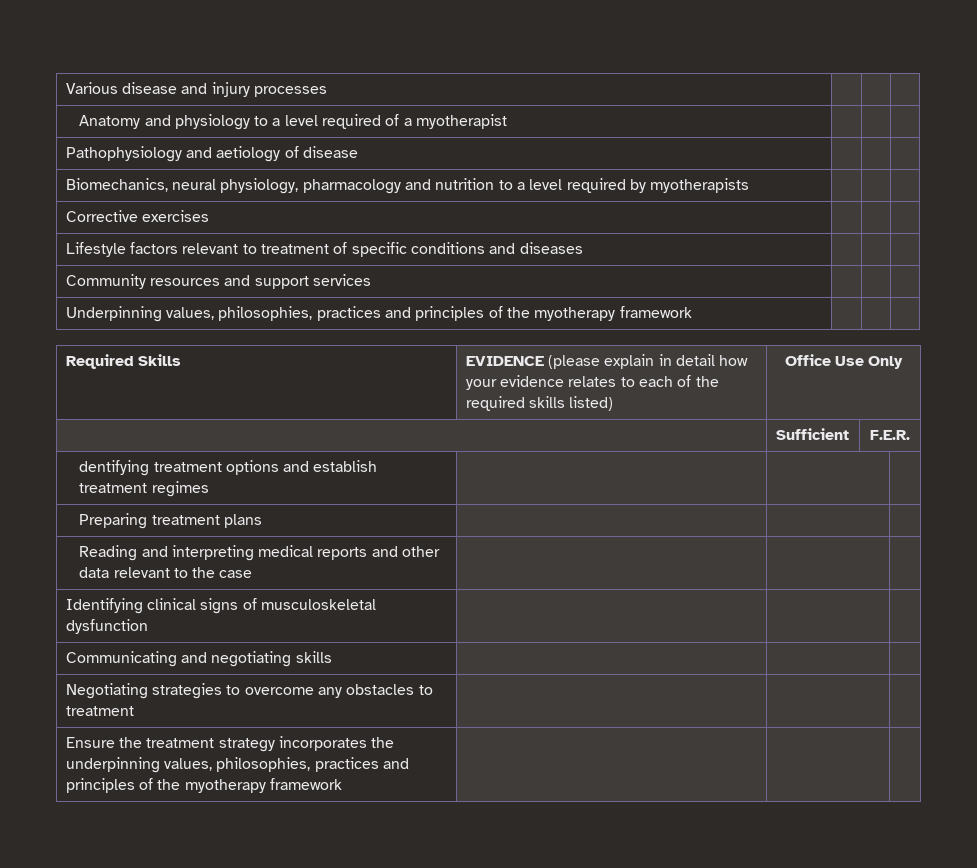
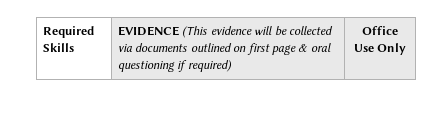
[65,82,327,97] [79,114,508,130] [65,146,358,162] [65,178,750,194] [65,210,209,222] [65,242,583,257] [65,274,371,289] [65,306,692,322] [65,354,181,369] [465,354,749,369] [465,375,719,390] [465,396,614,411] [784,354,904,369] [775,428,849,440] [870,430,910,440] [79,460,378,476] [79,481,209,497] [79,513,262,529] [79,545,441,561] [79,567,253,578] [65,598,376,614] [65,619,148,634] [65,651,332,667] [65,683,433,699] [65,706,134,716] [65,736,395,752] [65,757,409,773] [65,778,342,793] Various disease and injury processes | | | // Anatomy and physiology to a level required of a myotherapist | | | // Pathophysiology and aetiology of disease | | | // Biomechanics, neural physiology, pharmacology and nutrition to a level required by myotherapists | | | // Corrective exercises | | | // Lifestyle factors relevant to treatment of specific conditions and diseases | | | // Community resources and support services | | | // Underpinning values, philosophies, practices and principles of the myotherapy framework | | | // Required Skills | EVIDENCE (please explain in detail how your evidence relates to each of the required skills listed) | Office Use Only // | Sufficient | F.E.R. // dentifying treatment options and establish treatment regimes | | | // Preparing treatment plans | | | // Reading and interpreting medical reports and other data relevant to the case | | | // Identifying clinical signs of musculoskeletal dysfunction | | | // Communicating and negotiating skills | | | // Negotiating strategies to overcome any obstacles to treatment | | | // Ensure the treatment strategy incorporates the underpinning values, philosophies, practices and principles of the myotherapy framework | | | -> [43,26,95,38] [43,43,75,52] [118,26,333,38] [118,43,331,55] [118,60,232,72] [362,26,398,35] [353,43,407,55] Required Skills | EVIDENCE (This evidence will be collected via documents outlined on first page & oral questioning if required) | Office Use Only

